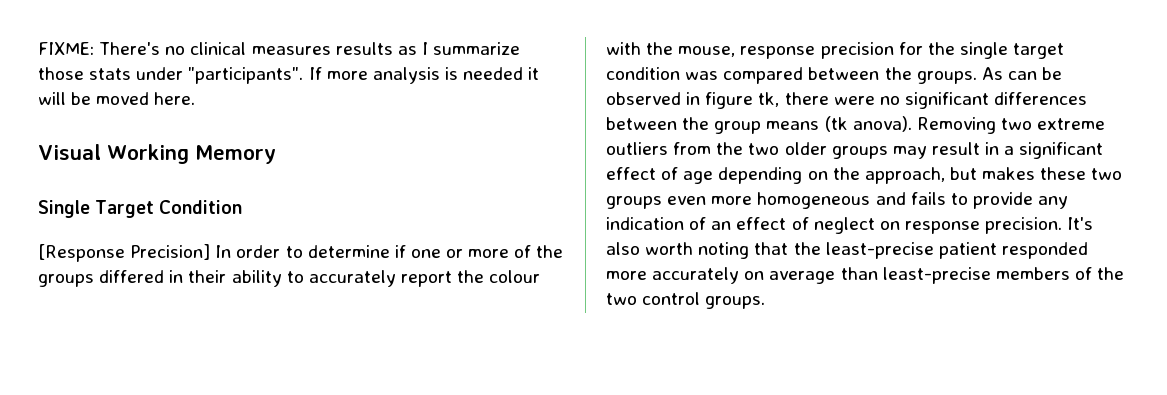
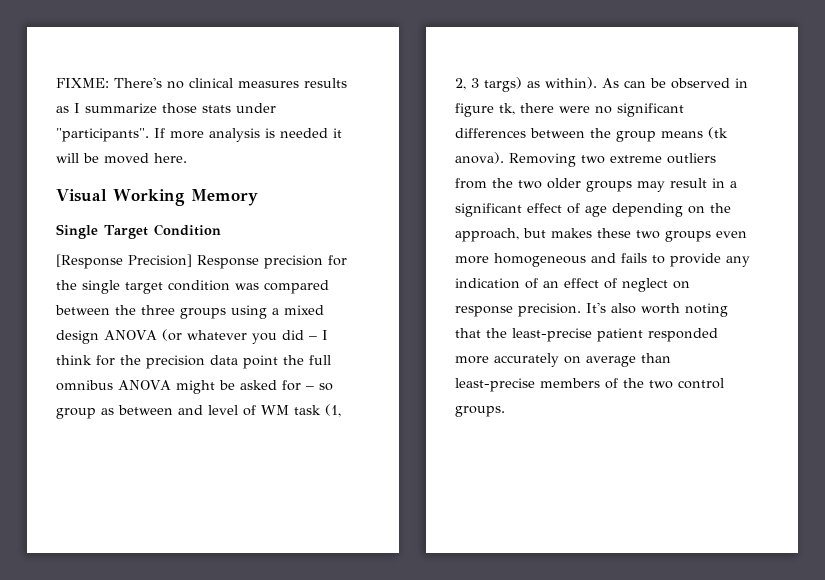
[215,245,564,258] [38,270,541,287] [606,42,816,59] In order to determine if one or more of the groups differed in their ability to accurately report the colour with the mouse, response -> [197,255,259,269] Response
[916,71,977,84] groups. -> [141,305,324,319] [56,329,328,344] [56,355,331,369] [56,380,333,394] [56,404,341,419] [455,77,597,92] three groups using a mixed design ANOVA (or whatever you did – I think for the precision data point the full omnibus ANOVA might be asked for – so group as between and level of WM task (1, 2, 3 targs) as within).

